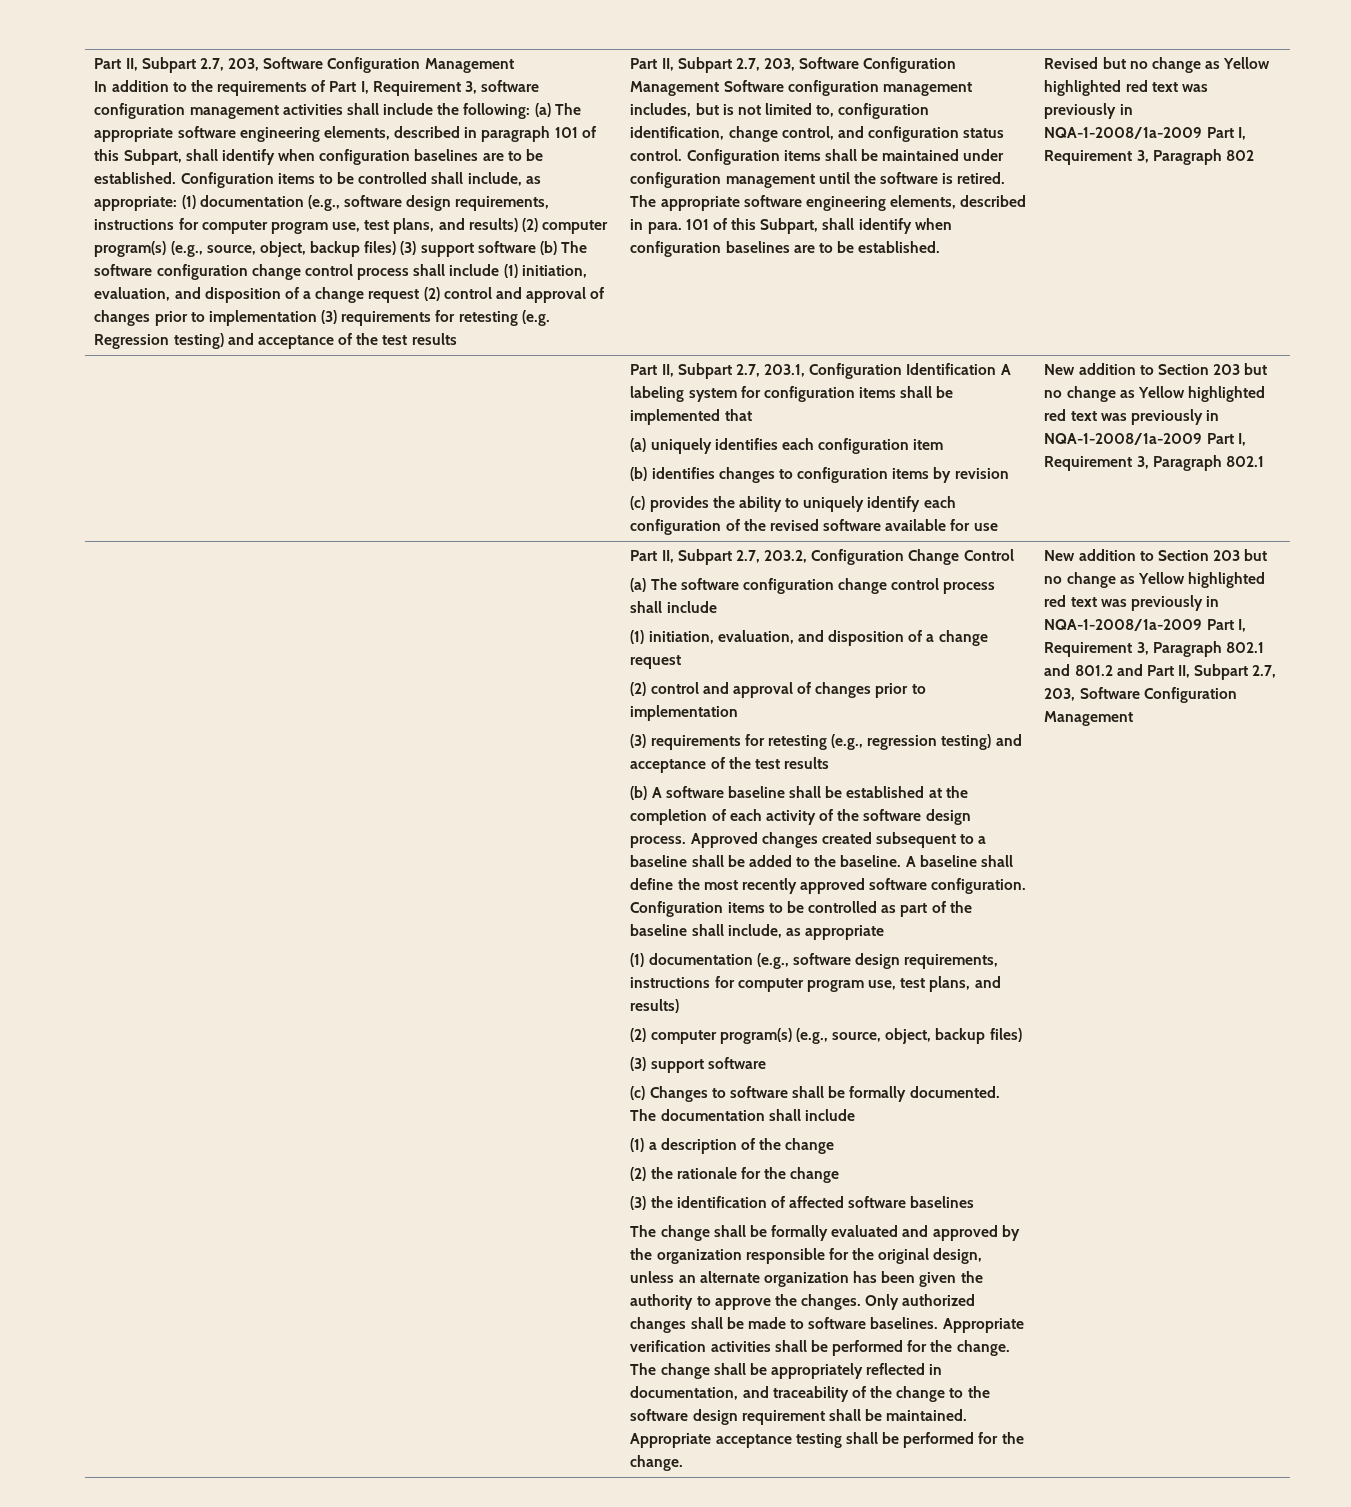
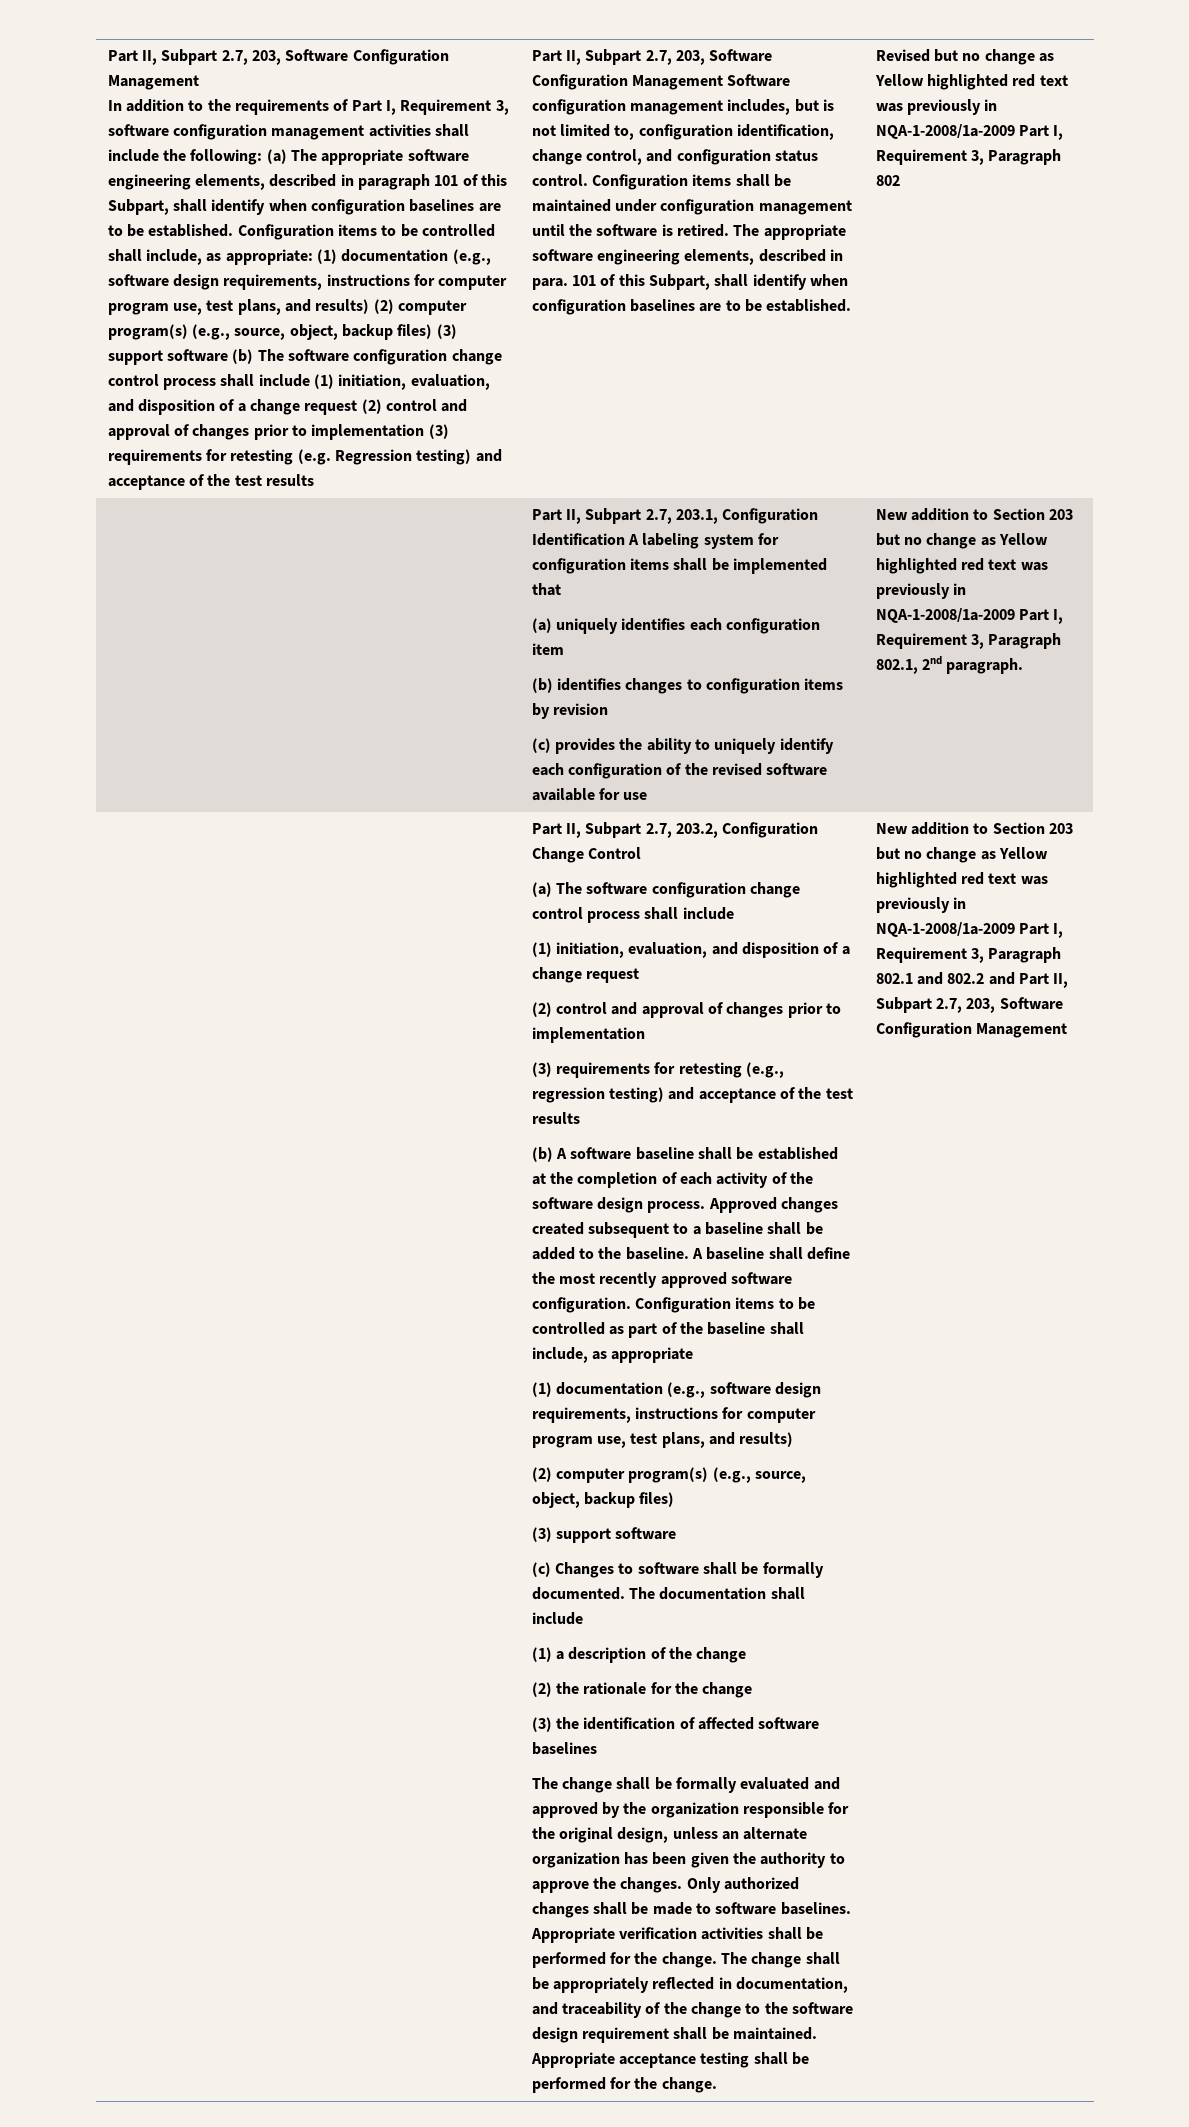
[1225,456,1264,467] 802.1 -> [875,656,1024,674] 802.1, 2nd paragraph.
[1074,665,1113,676] 801.2 -> [947,973,985,984] 802.2

